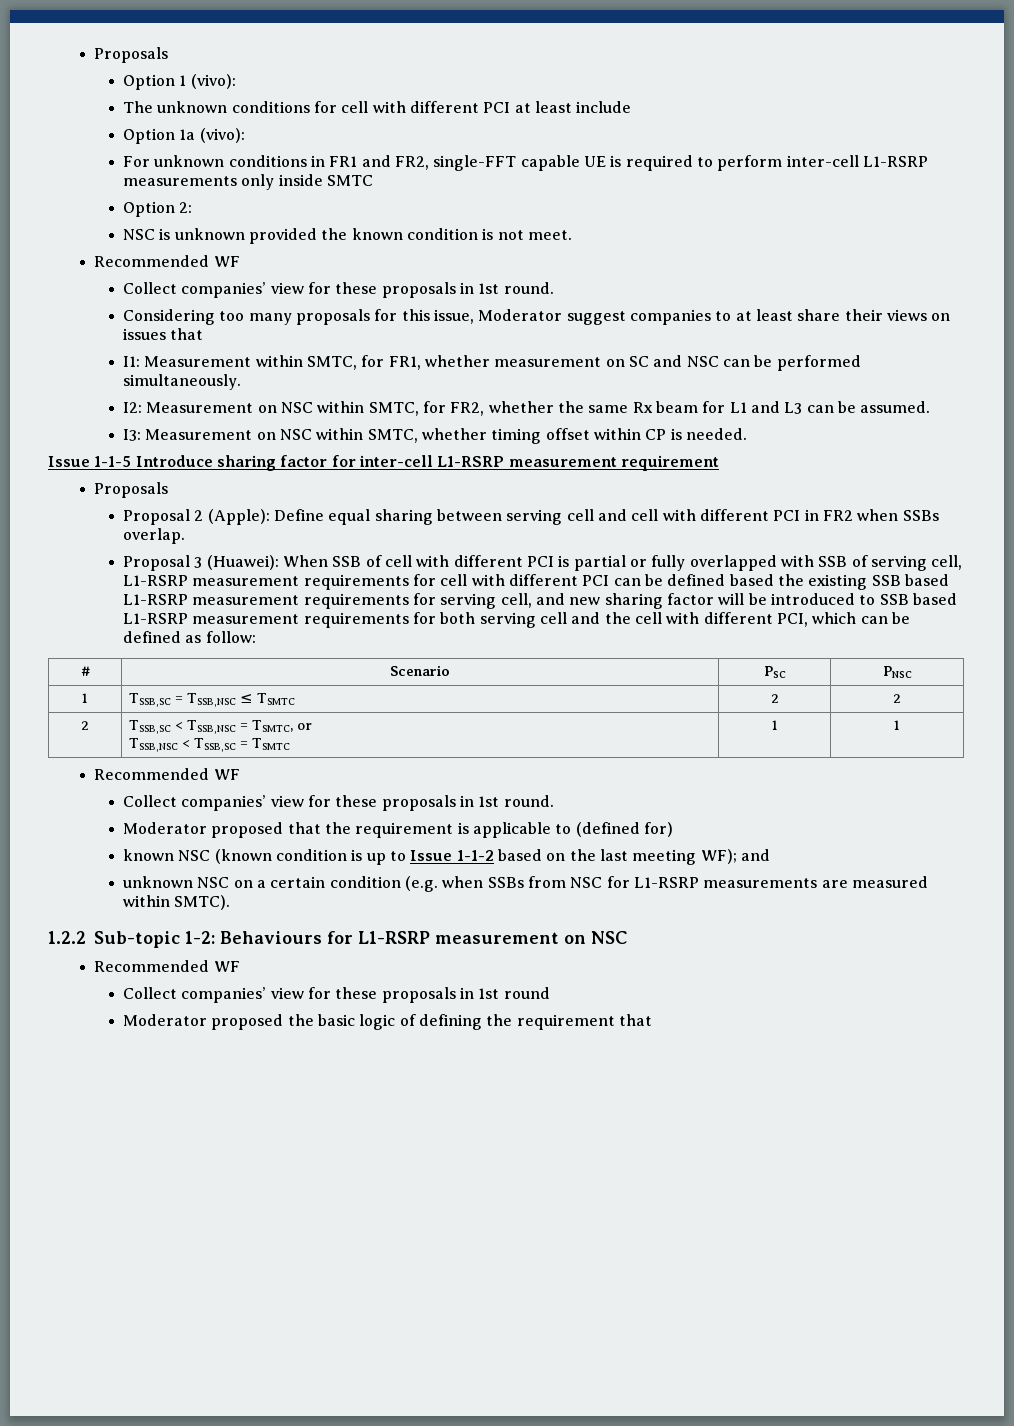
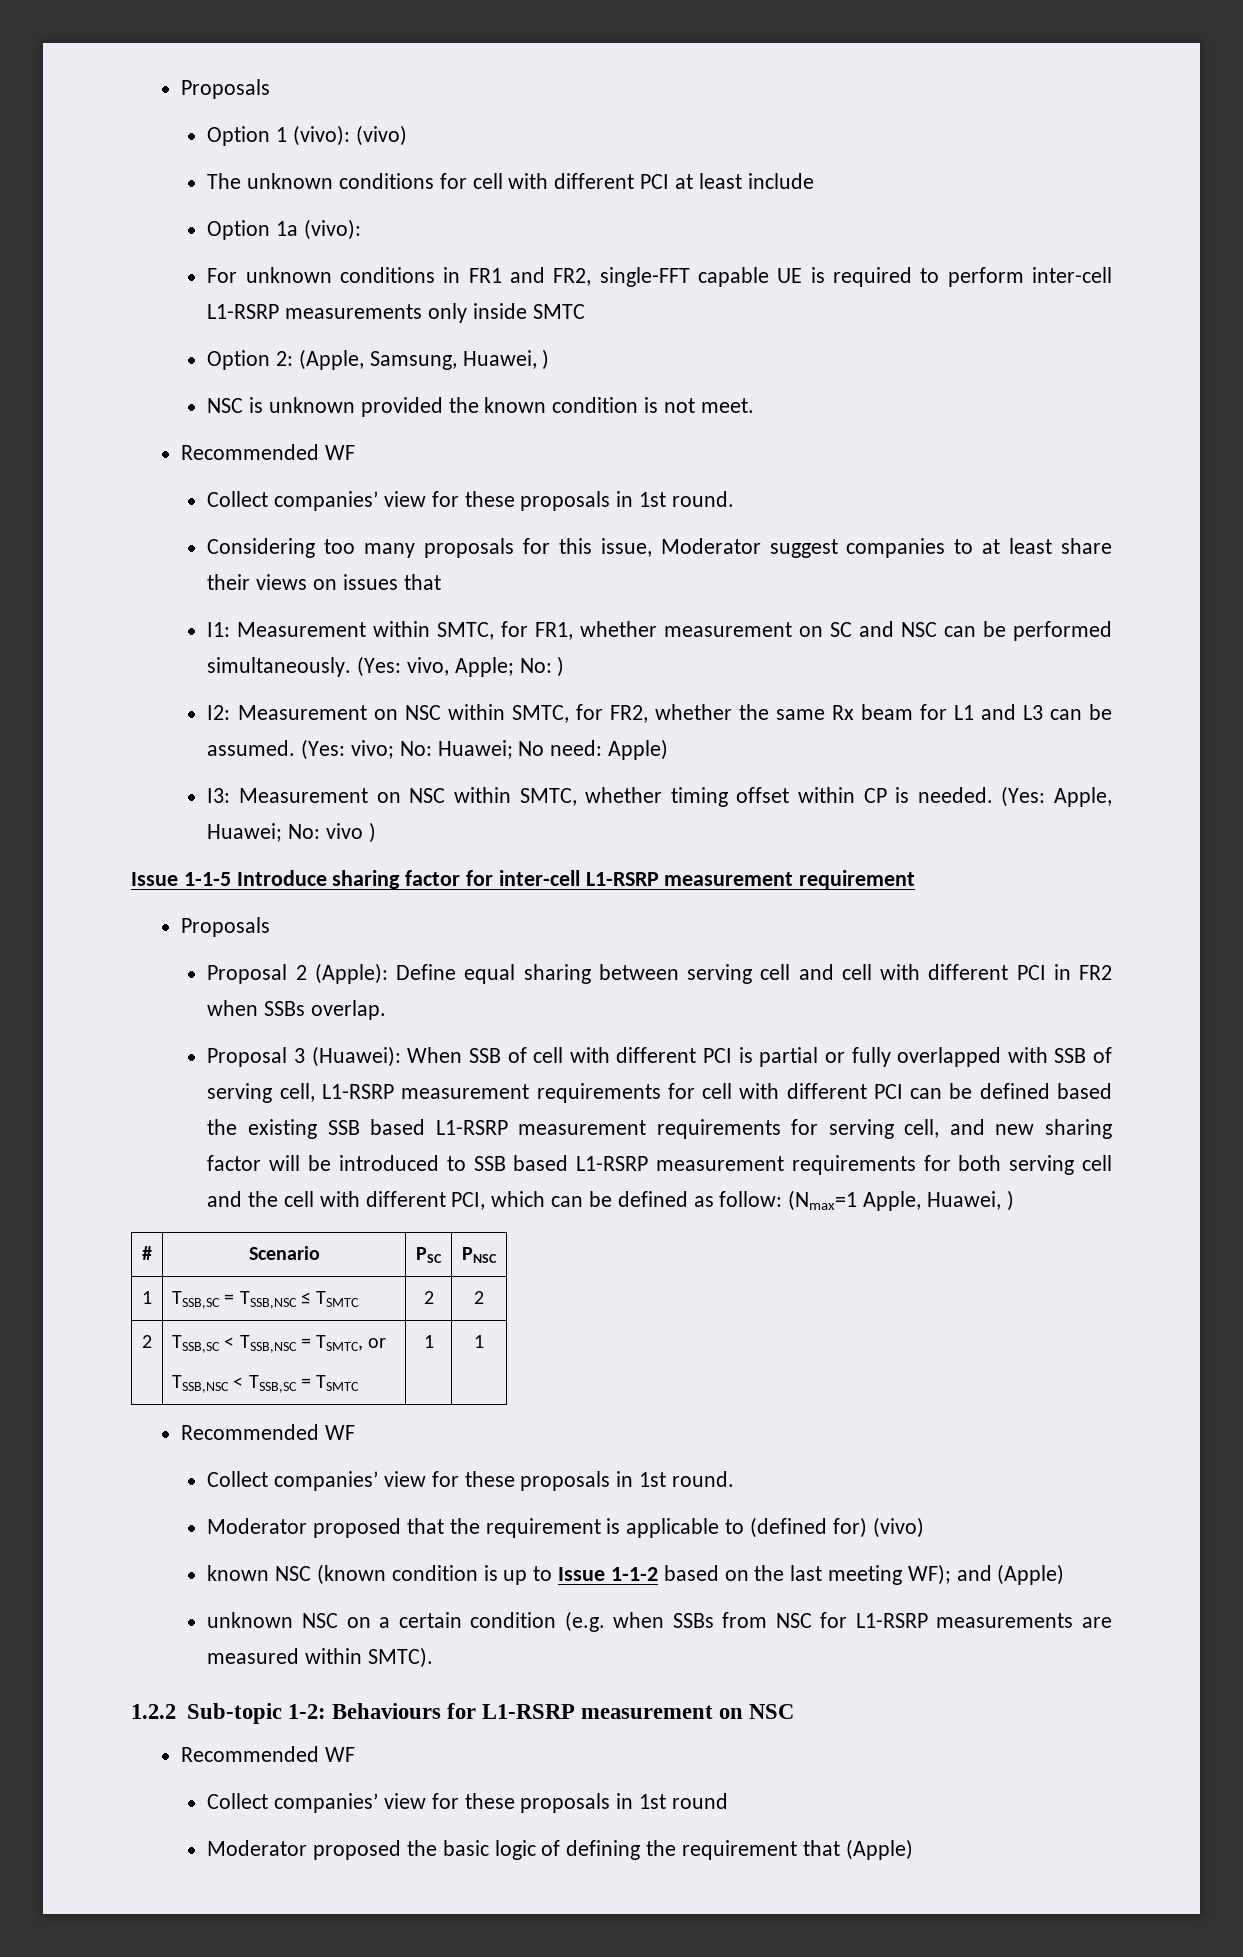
(236, 81) none -> [355,125,407,146] (vivo)
(193, 207) none -> [299,349,550,370] (Apple, Samsung, Huawei, )
(242, 382) none -> [357,656,565,677] (Yes: vivo, Apple; No: )
(931, 407) none -> [301,739,669,760] (Yes: vivo; No: Huawei; No need: Apple)
(747, 434) none -> [1001,786,1112,807] [207,822,376,843] (Yes: Apple, Huawei; No: vivo )
(256, 637) none -> [788,1190,1014,1211] (Nmax=1 Apple, Huawei, )
(674, 829) none -> [872,1517,924,1538] (vivo)
(770, 855) none -> [997,1564,1065,1585] (Apple)
(653, 1020) none -> [845,1839,913,1860] (Apple)

